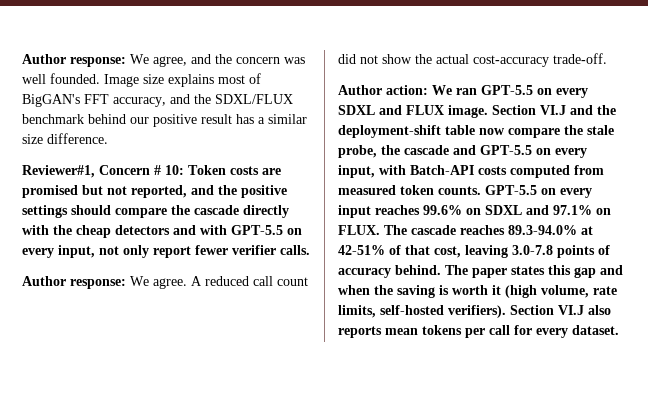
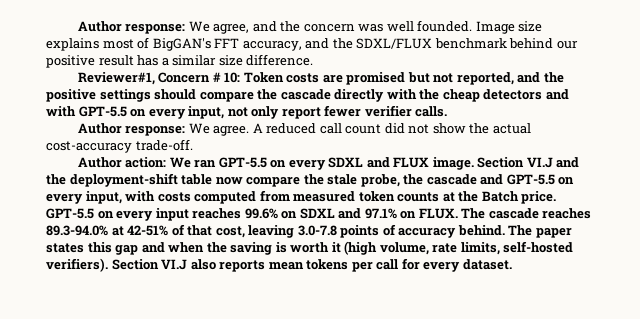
[410,165,474,175] Batch-API -> (156, 196) none
[438,186,481,195] counts. -> [397,191,557,204] counts at the Batch price.

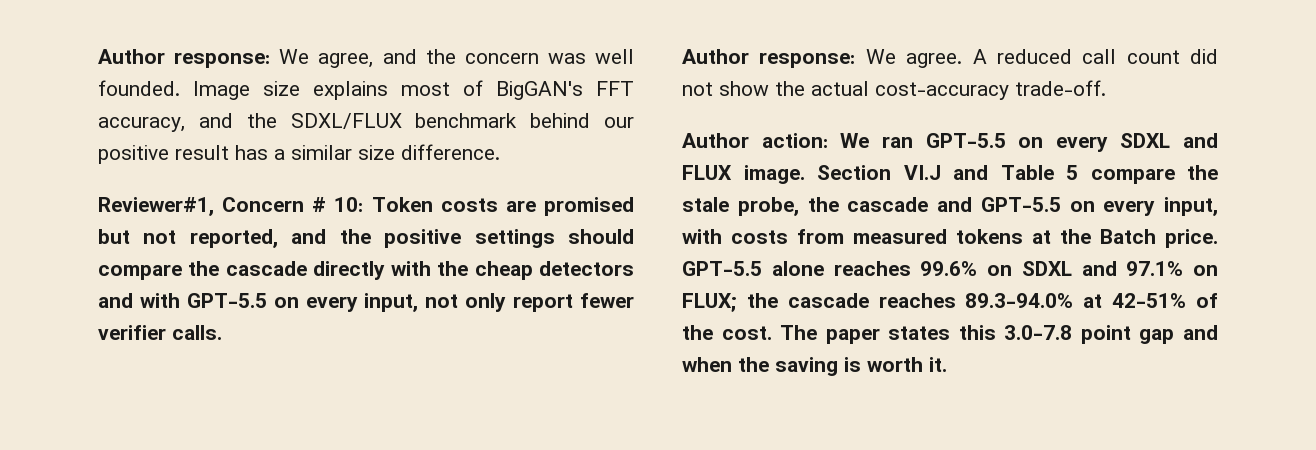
[46,173,243,187] the deployment-shift table now -> [1000,165,1078,180] Table 5
[194,191,257,204] computed -> (788, 237) none
[358,191,440,202] token counts -> [956,229,1023,244] tokens
[97,208,189,221] on every input -> [771,261,824,276] alone
[418,208,486,219] FLUX. The -> [682,293,778,312] FLUX; the
[187,224,505,238] that cost, leaving 3.0-7.8 points of accuracy behind. -> [682,325,772,340] the cost.
(112, 247) none -> [1004,325,1131,344] 3.0-7.8 point
[331,241,574,255] [46,258,512,272] it (high volume, rate limits, self-hosted verifiers). Section VI.J also reports mean tokens per call for every dataset. -> [929,357,947,372] it.

